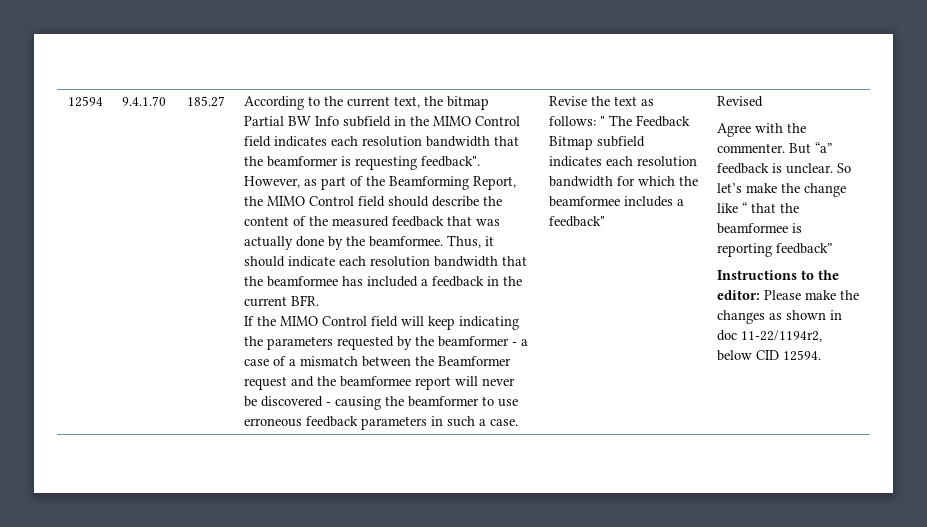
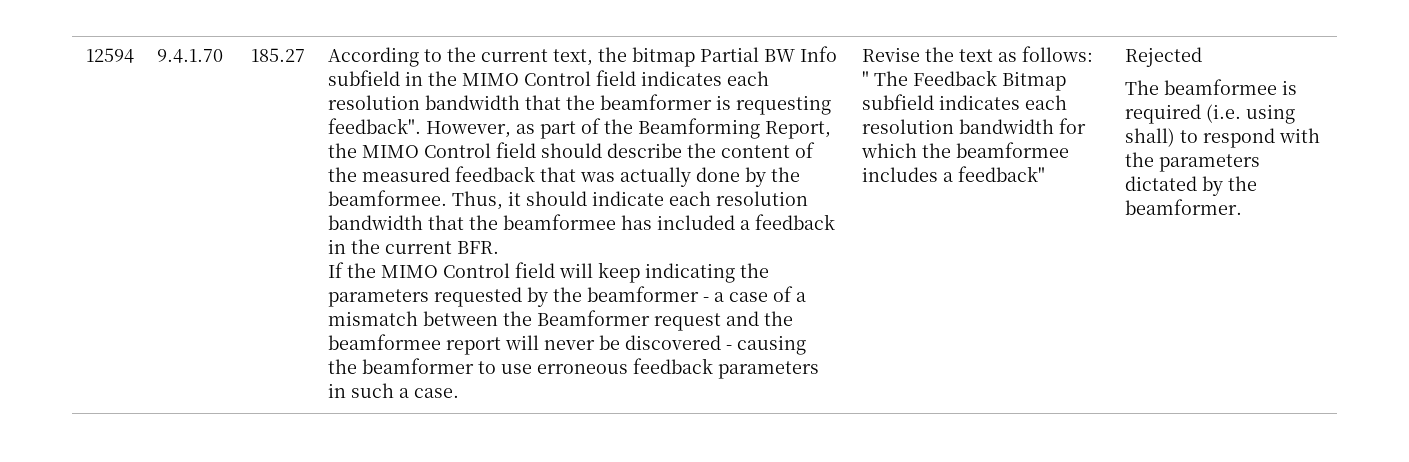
[716,96,763,107] [716,123,806,137] [716,142,832,154] [716,163,851,174] [716,183,846,197] [716,202,799,213] [716,223,802,234] [716,243,832,257] [716,270,839,280] [716,290,859,300] [716,310,842,324] [716,330,822,342] [716,350,821,361] Revised // Agree with the commenter. But “a” feedback is unclear. So let’s make the change like “ that the beamformee is reporting feedback” // Instructions to the editor: Please make the changes as shown in doc 11-22/1194r2, below CID 12594. -> [1125,47,1203,67] [1125,79,1298,95] [1125,104,1296,124] [1125,128,1321,148] [1125,152,1261,172] [1125,176,1258,196] [1125,199,1243,215] Rejected // The beamformee is required (i.e. using shall) to respond with the parameters dictated by the beamformer.

